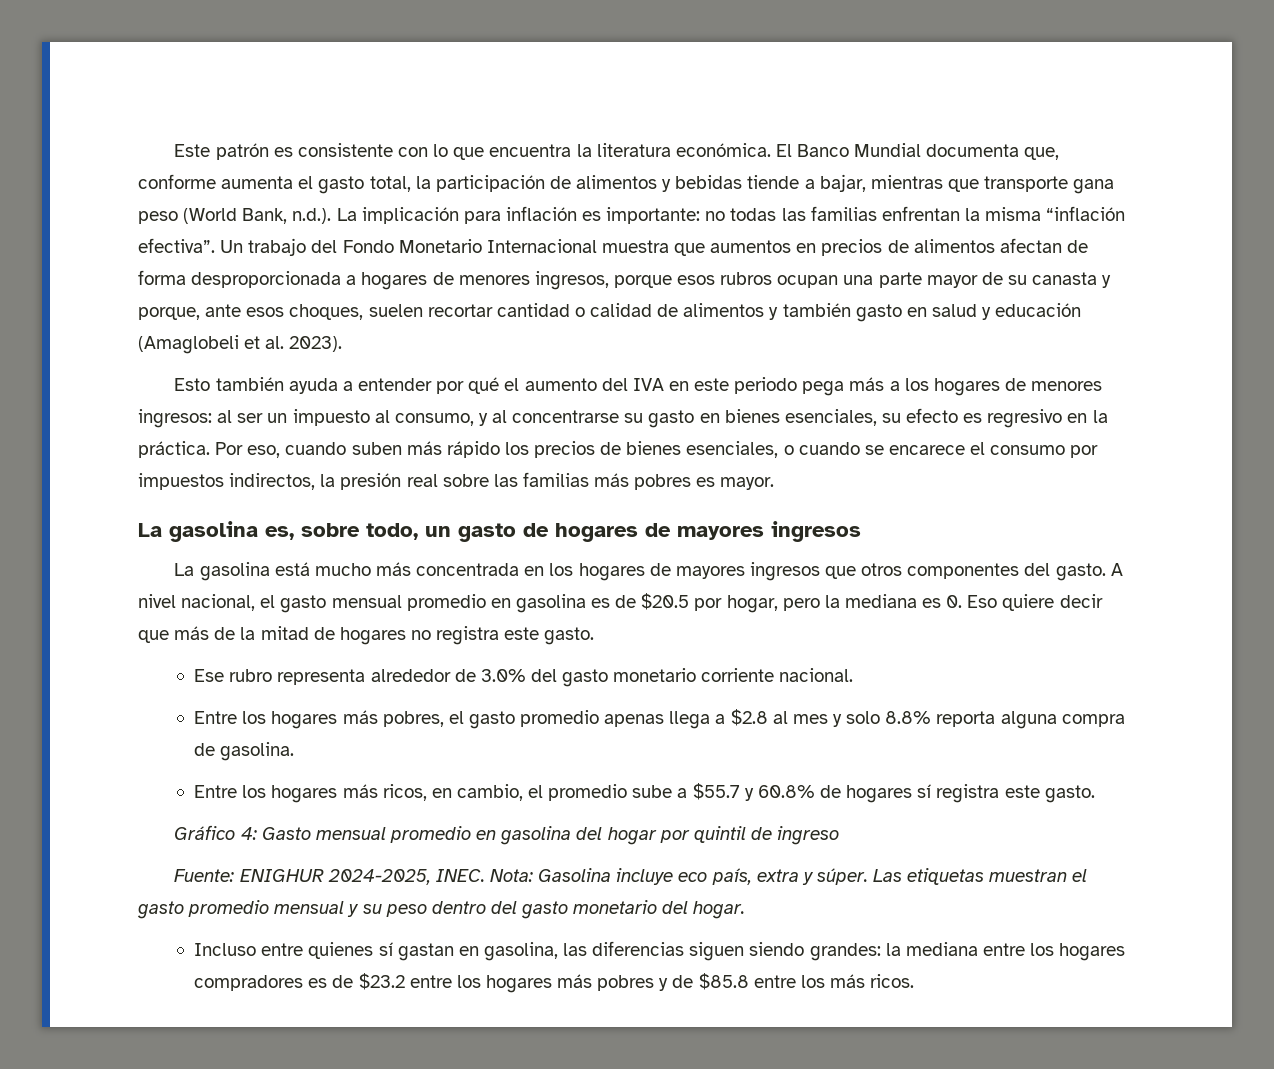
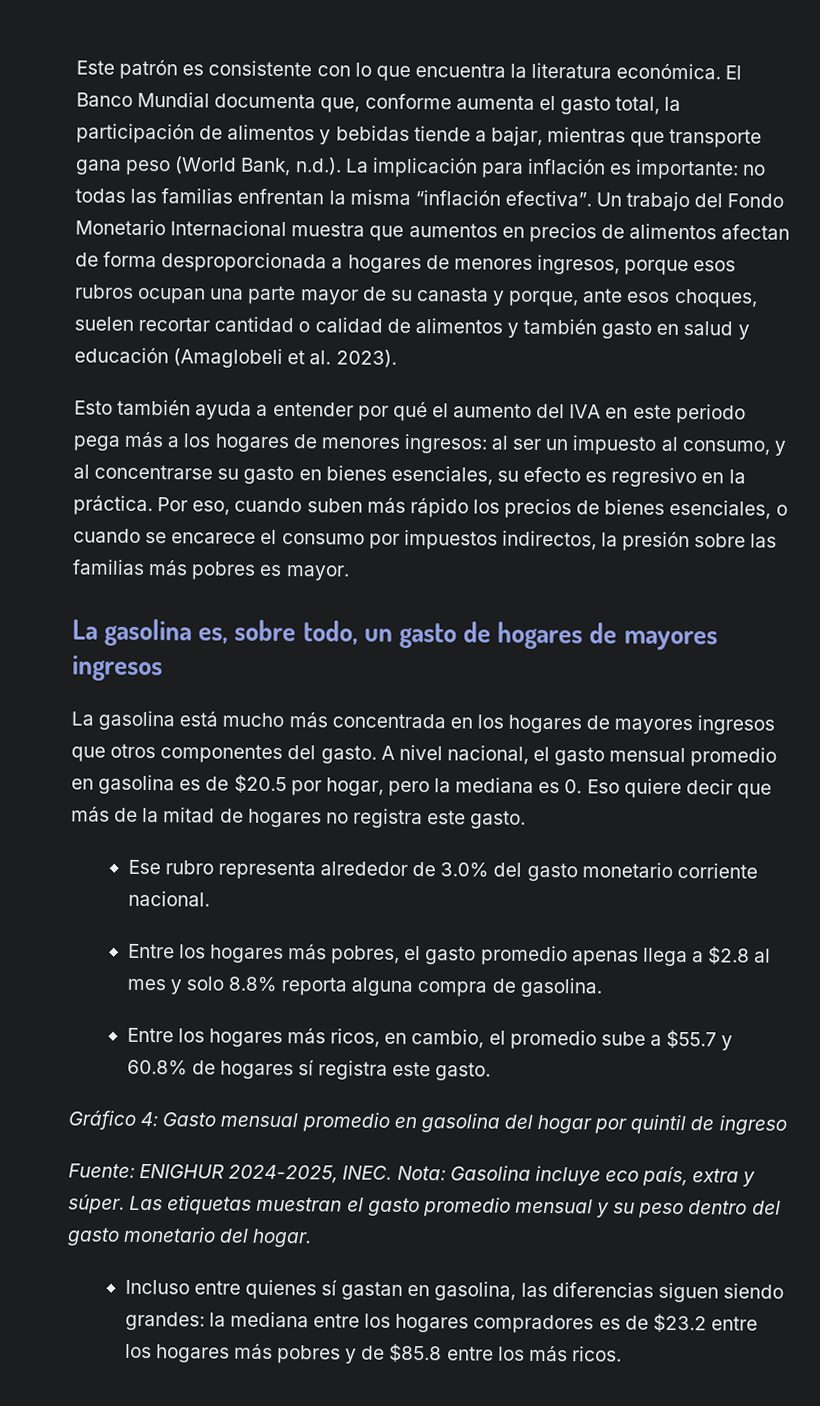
[406,474,438,487] real -> (691, 541) none

